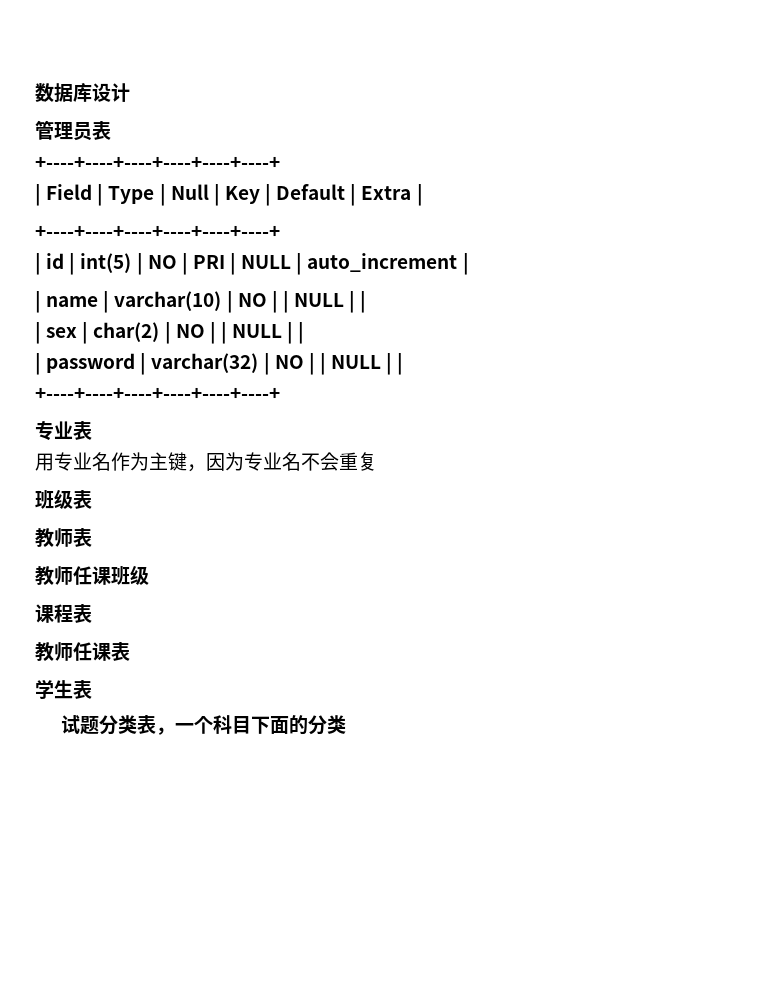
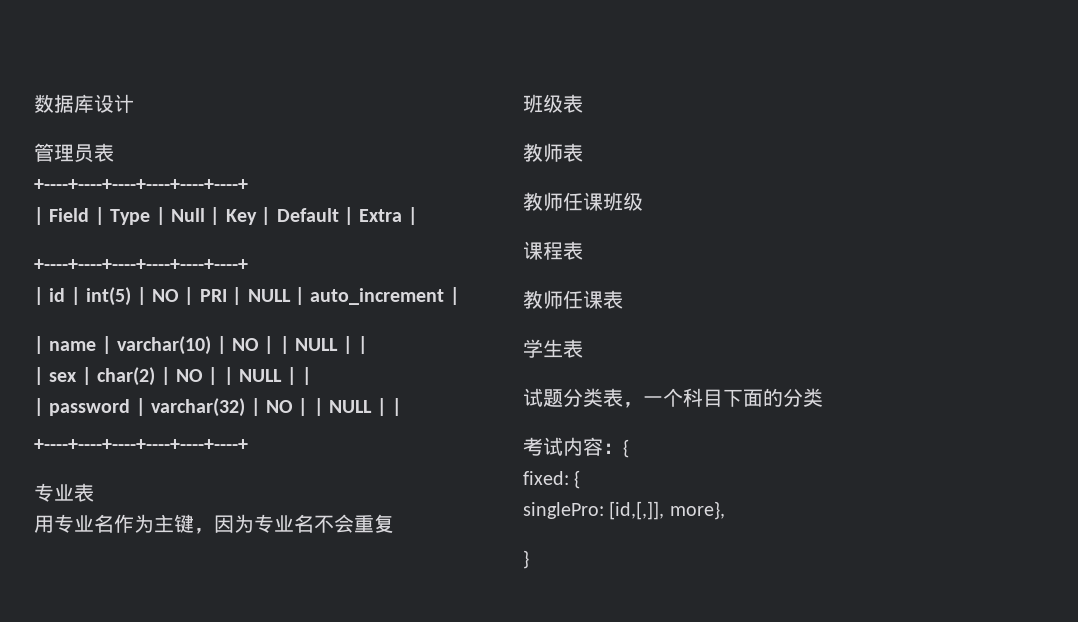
(347, 724) none -> [523,437,629,458] [523,470,581,489] [523,501,725,520] [523,550,529,569] // 考试内容：{ // fixed: { // singlePro: [id,[,]], more}, // }

